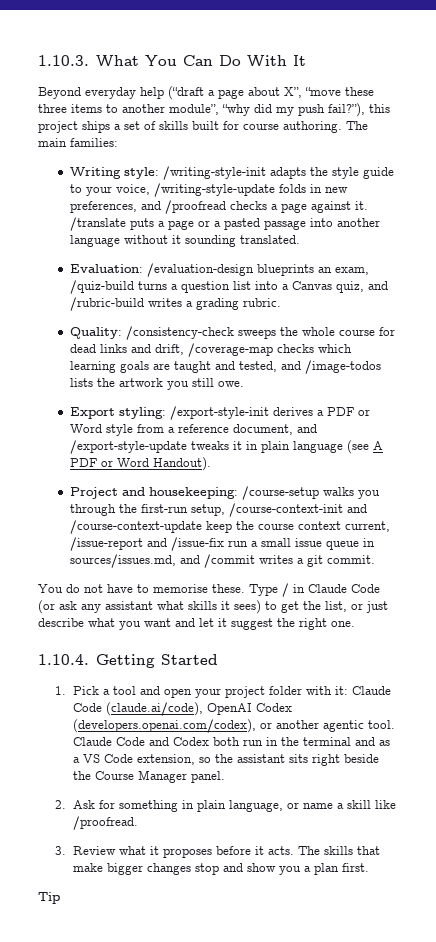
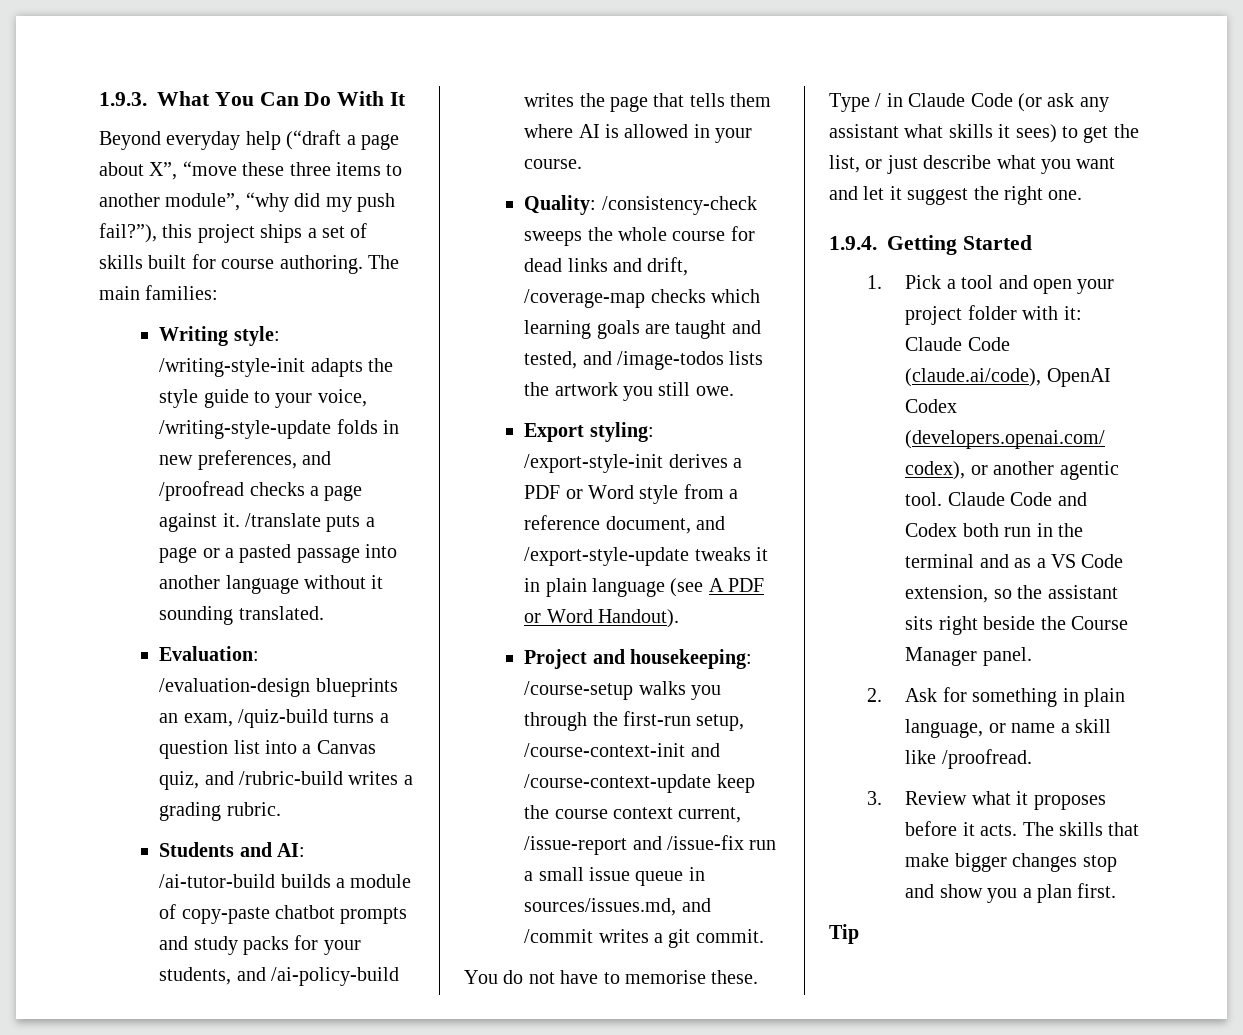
[38,55,89,66] 1.10.3. -> [99,92,147,106] 1.9.3.
(281, 302) none -> [159,842,306,857] [159,874,412,888] [159,904,408,924] [159,935,361,955] [159,967,400,986] [524,93,772,112] [524,124,753,143] [524,159,583,169] // Students and AI: /ai-tutor-build builds a module of copy-paste chatbot prompts and study packs for your students, and /ai-policy-build writes the page that tells them where AI is allowed in your course.
[38,654,89,665] 1.10.4. -> [829,236,877,250] 1.9.4.

